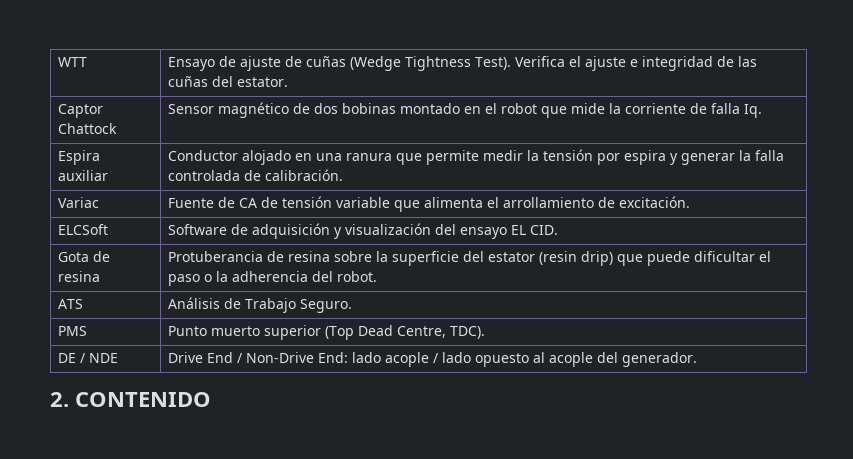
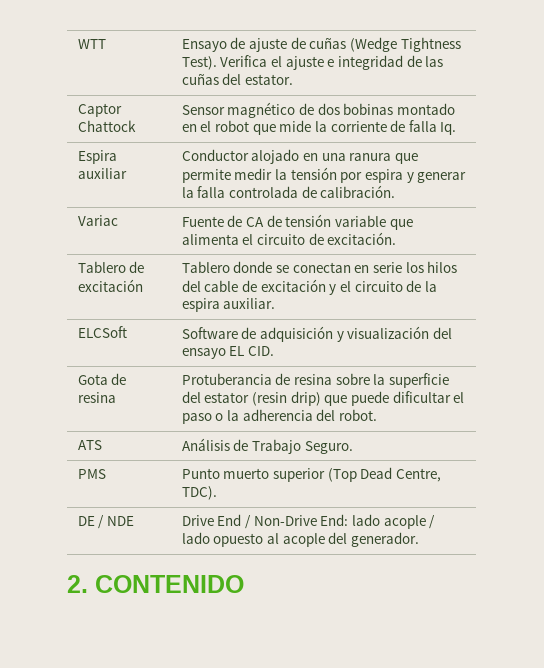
[503,197,595,208] arrollamiento -> [256,234,305,245] circuito
(691, 202) none -> [77,261,145,273] [77,279,143,292] [181,261,458,273] [181,279,437,295] [181,298,276,312] // Tablero de excitación | Tablero donde se conectan en serie los hilos del cable de excitación y el circuito de la espira auxiliar.

